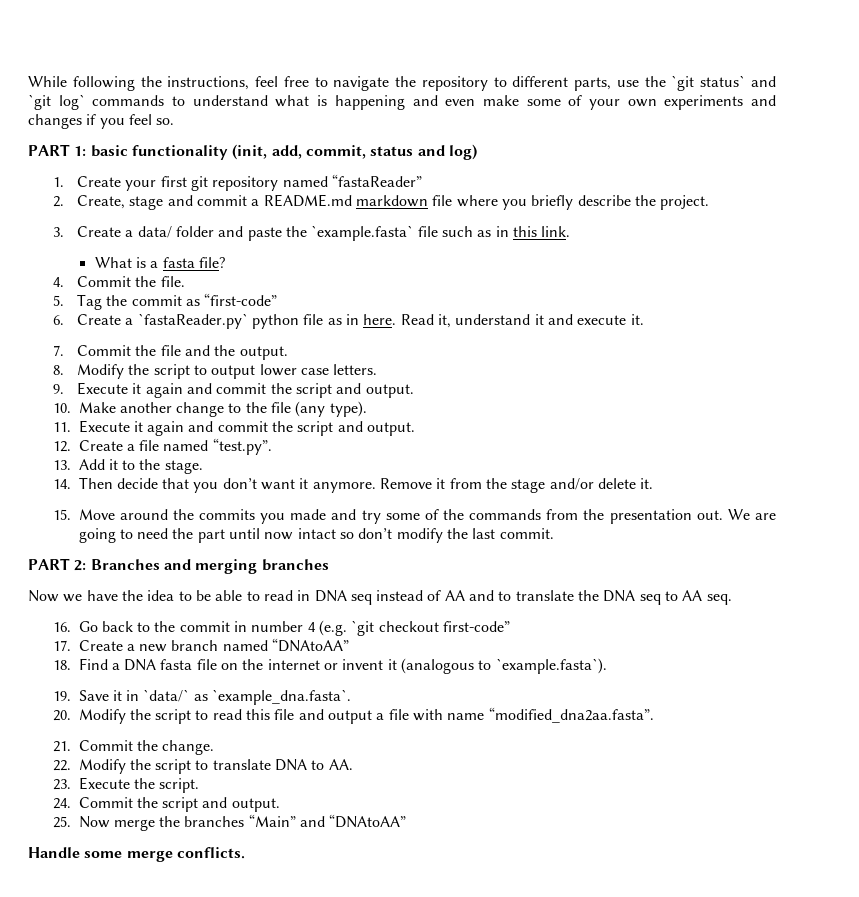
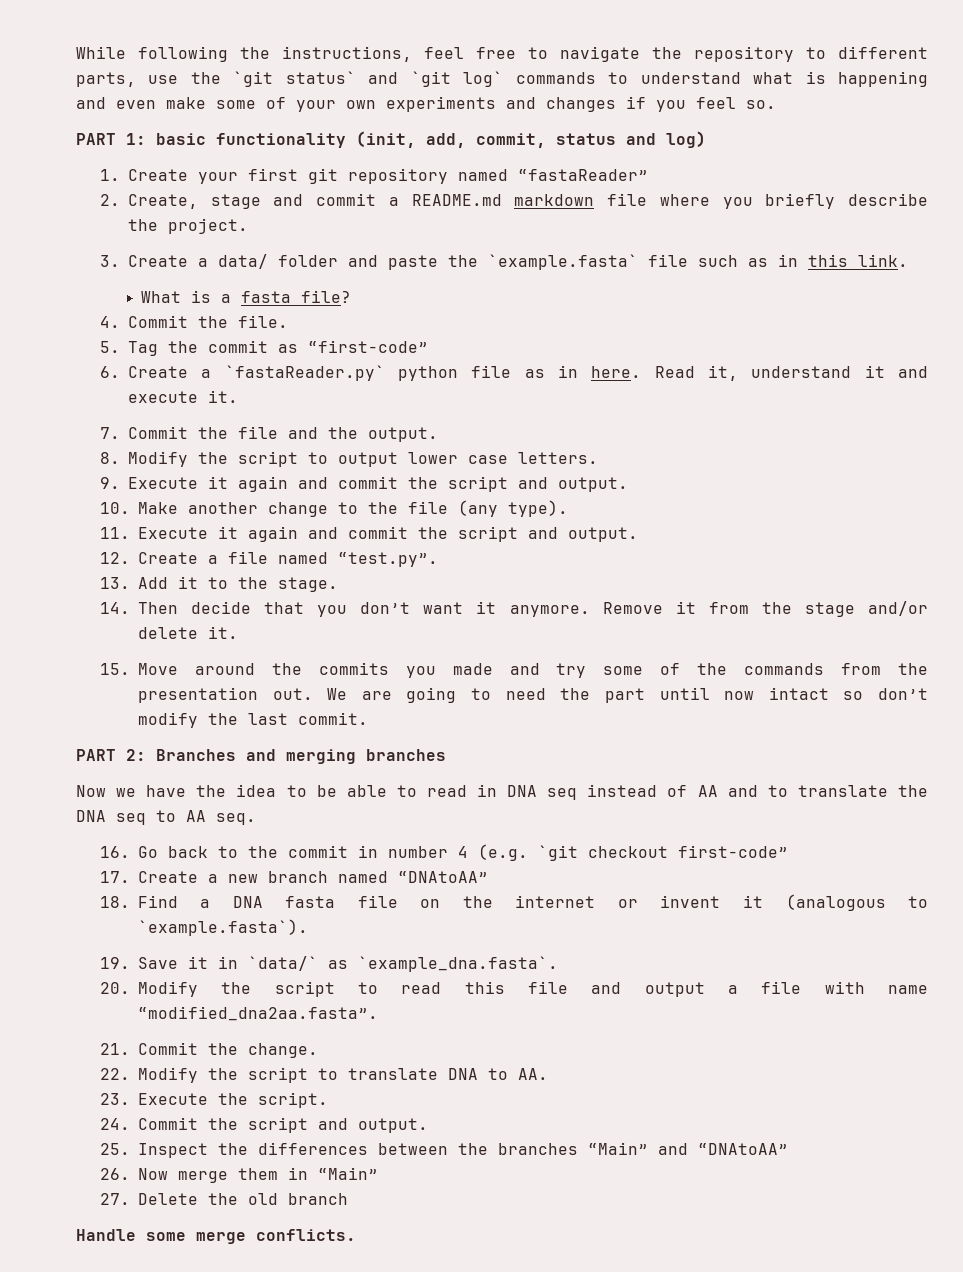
[78,816,155,831] Now merge -> [137,1142,448,1158] Inspect the differences between
(407, 821) none -> [99,1167,378,1183] [99,1193,348,1205] // 26. Now merge them in “Main” // 27. Delete the old branch

